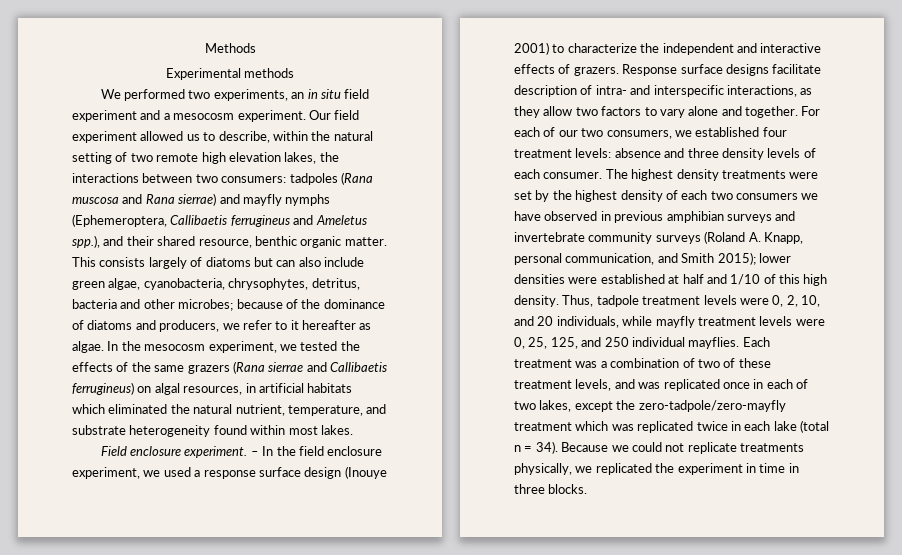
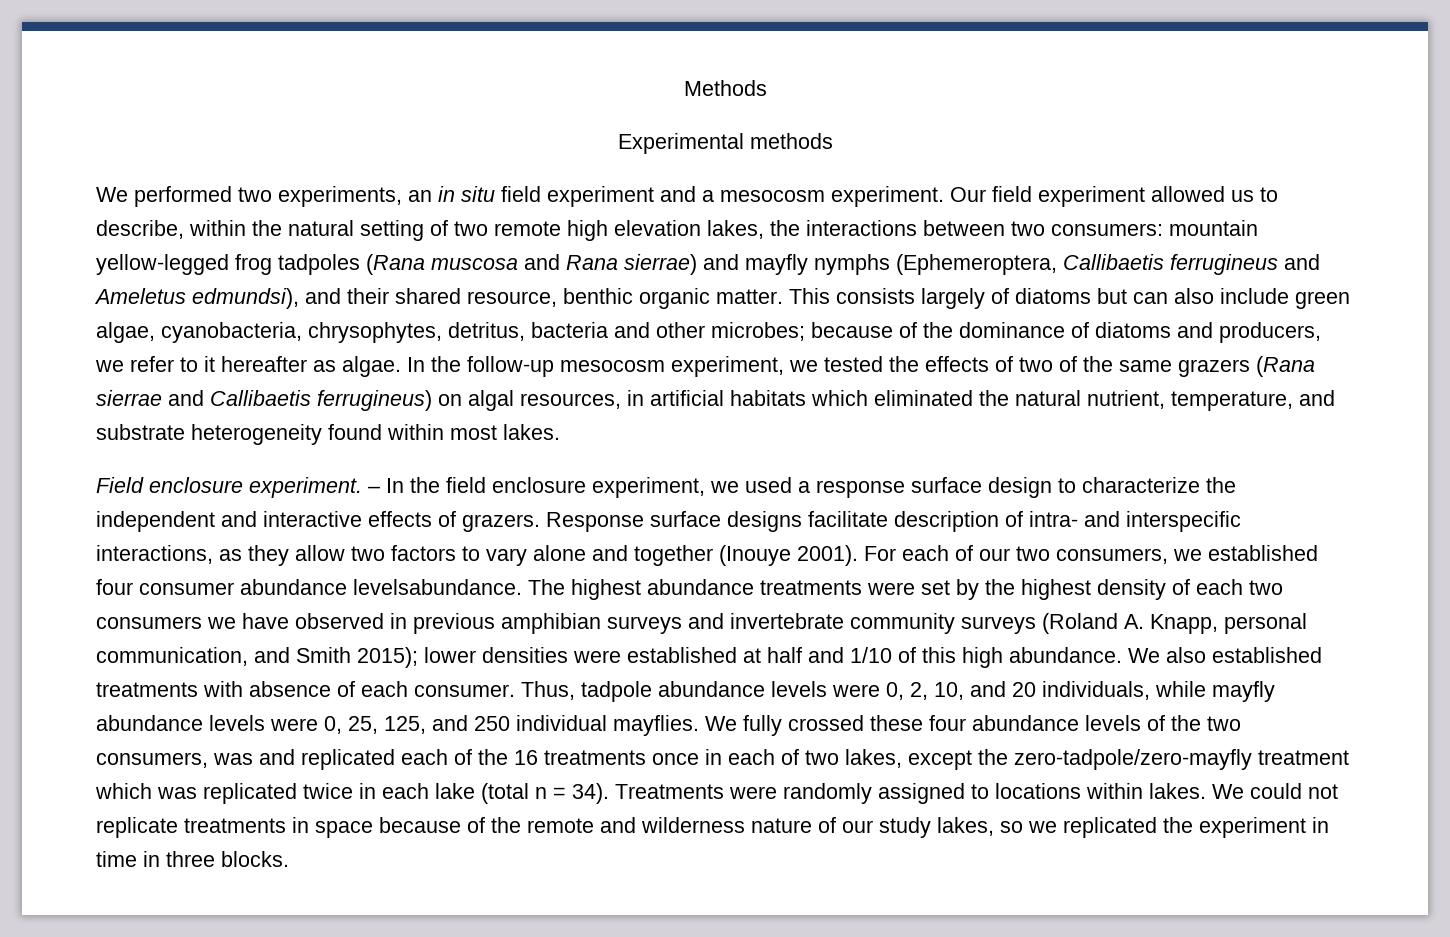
(287, 179) none -> [1169,220,1258,236] [96,254,272,275] mountain yellow-legged frog
[72,235,100,248] spp.), -> [192,288,299,309] edmundsi),
(141, 346) none -> [467,356,554,377] follow-up
(129, 367) none -> [1019,356,1077,372] two of
[344,466,387,479] [514,42,549,55] (Inouye 2001) -> (1052, 487) none
[745,106,798,118] together. -> [634,545,858,566] together (Inouye 2001).
[514,148,816,160] [514,169,603,179] treatment levels: absence and three density levels of each consumer. -> [139,579,522,595] consumer abundance levelsabundance.
[676,169,719,181] density -> [647,579,754,595] abundance
[514,295,559,307] density. -> [1009,647,1322,663] [96,681,515,697] abundance. We also established treatments with absence of each consumer.
[642,296,701,305] treatment -> [658,681,765,697] abundance
[697,317,756,326] treatment -> [96,715,203,731] abundance
[742,337,770,347] [514,358,771,368] [514,379,720,391] Each treatment was a combination of two of these treatment levels, and was replicated -> [705,715,1241,736] [96,749,646,770] We fully crossed these four abundance levels of the two consumers, was and replicated each of the 16 treatments
[561,442,804,454] [514,463,572,475] Because we could not replicate treatments physically, -> [615,783,1338,804] [96,817,1023,838] Treatments were randomly assigned to locations within lakes. We could not replicate treatments in space because of the remote and wilderness nature of our study lakes, so

